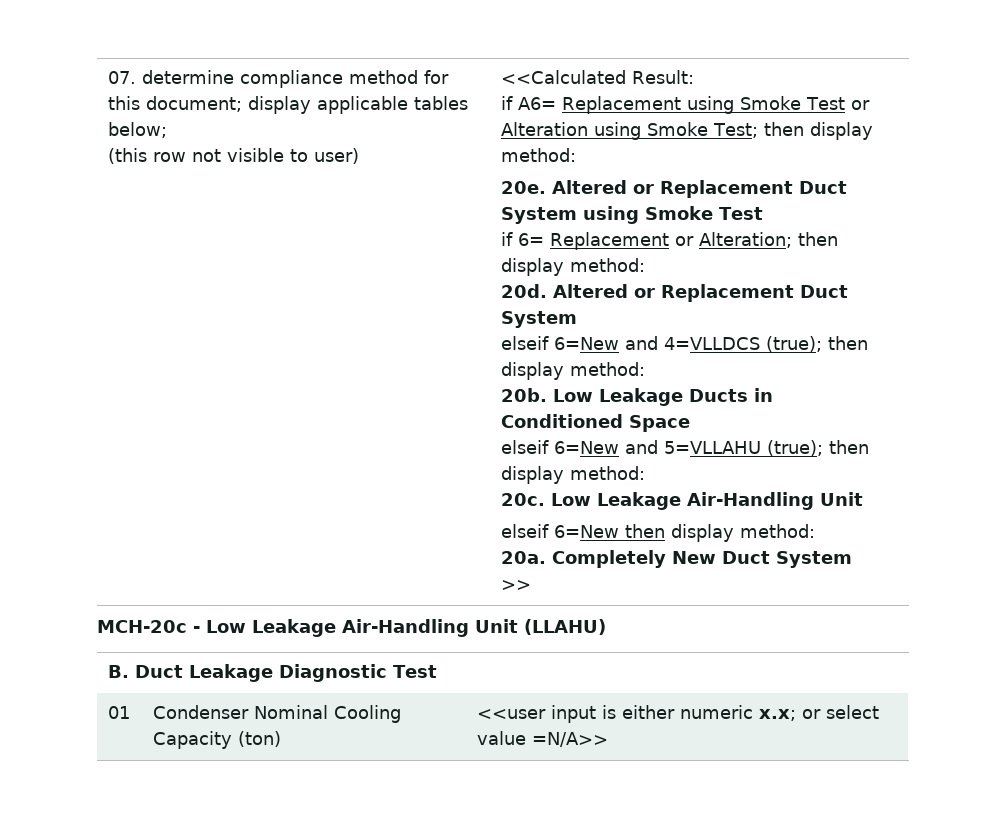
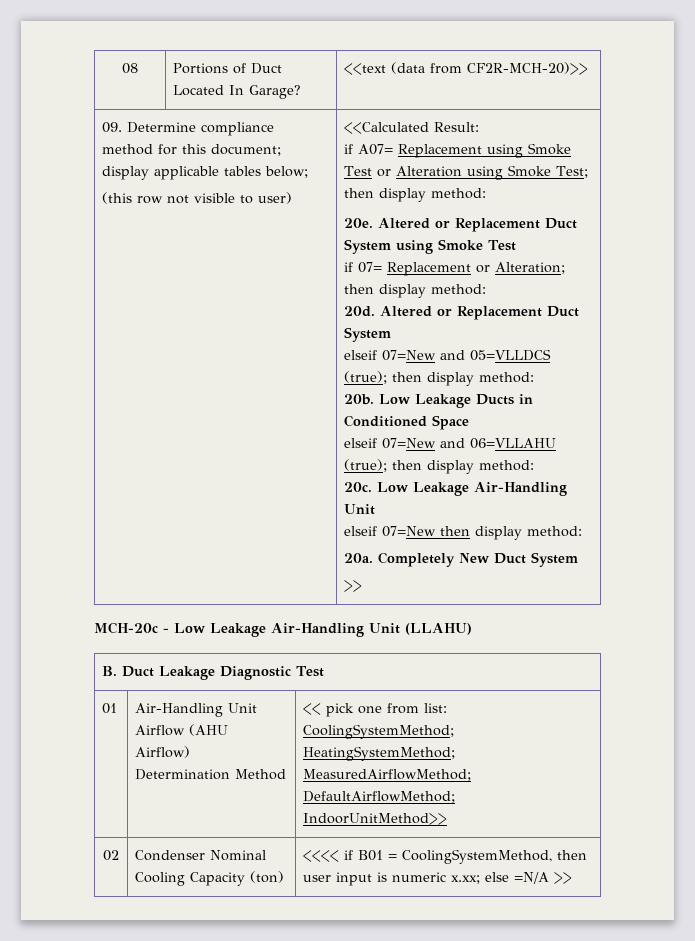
[108,70,235,84] 07. determine -> [122,63,138,74] [173,63,283,74] [173,85,302,99] [344,62,589,75] [102,122,197,133] 08 | Portions of Duct Located In Garage? | <<text (data from CF2R-MCH-20)>> // 09. Determine
[518,97,557,110] A6= -> [358,144,394,155] A07=
[518,233,545,246] 6= -> [358,262,383,273] 07=
[554,336,761,350] 6=New and 4=VLLDCS -> [382,349,552,361] 07=New and 05=VLLDCS
[554,440,762,454] 6=New and 5=VLLAHU -> [382,438,557,449] 07=New and 06=VLLAHU
[554,525,620,538] 6=New -> [382,526,437,537] 07=New
(131, 712) none -> [135,703,258,717] [135,724,229,736] [135,746,191,758] [135,769,287,780] [303,703,448,717] [303,724,455,739] [303,746,456,761] [303,769,472,781] [303,791,456,803] [303,813,448,825] [103,850,119,861] | Air-Handling Unit Airflow (AHU Airflow) Determination Method | << pick one from list: CoolingSystemMethod; HeatingSystemMethod; MeasuredAirflowMethod; DefaultAirflowMethod; IndoorUnitMethod>> // 02
[477,705,880,723] [477,731,609,747] <<user input is either numeric x.x; or select value =N/A>> -> [303,849,588,864] [303,872,573,886] <<<< if B01 = CoolingSystemMethod, then user input is numeric x.xx; else =N/A >>

